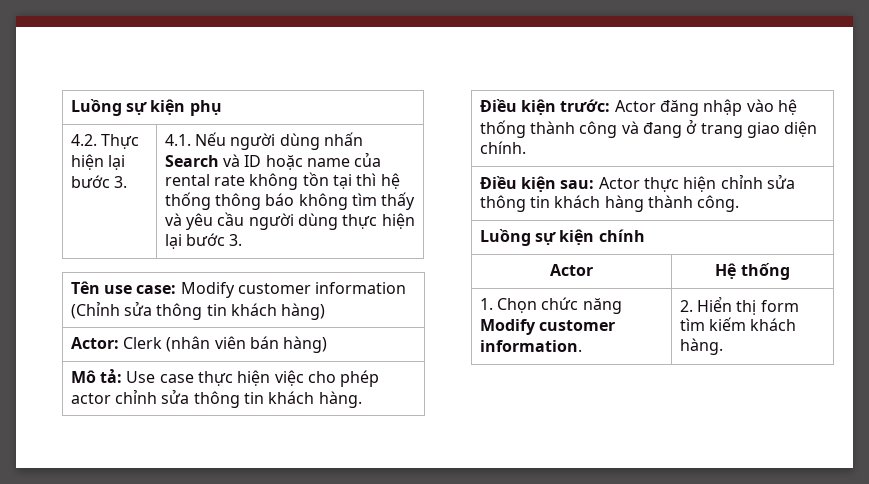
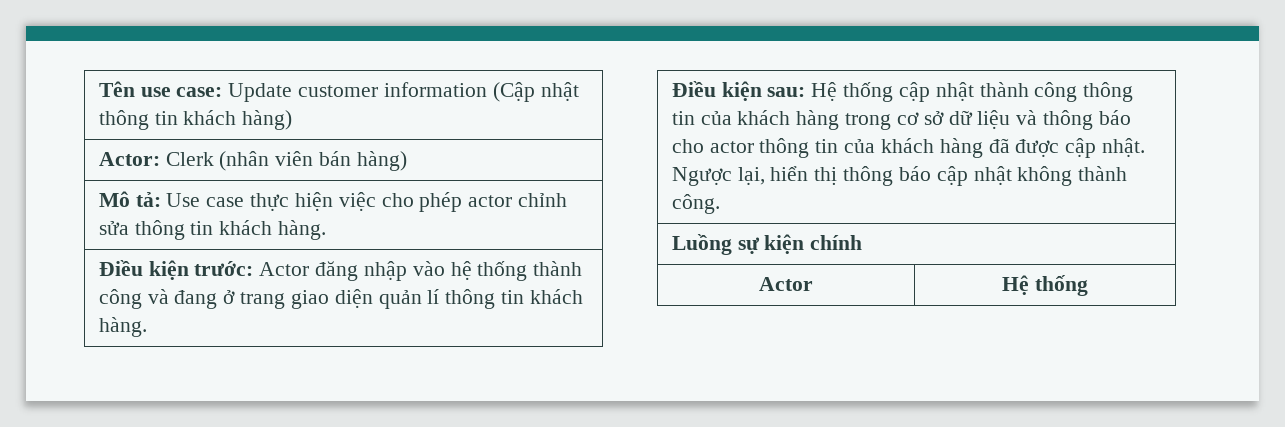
[70,99,222,116] [70,134,140,149] [70,154,126,170] [70,175,128,188] [164,132,363,150] [164,152,382,170] [164,172,400,190] [164,192,416,210] [164,212,415,230] [164,233,243,249] Luồng sự kiện phụ // 4.2. Thực hiện lại bước 3. | 4.1. Nếu người dùng nhấn Search và ID hoặc name của rental rate không tồn tại thì hệ thống thông báo không tìm thấy và yêu cầu người dùng thực hiện lại bước 3. // -> (98, 89) none
[180,282,235,298] Modify -> [228,83,293,102] Update
[70,301,153,319] (Chỉnh sửa -> [492,82,579,102] (Cập nhật
[479,141,526,154] [479,174,795,192] [479,195,644,212] chính. // Điều kiện sau: Actor thực hiện chỉnh sửa thông tin khách hàng -> [378,289,583,309] [98,317,147,337] [671,81,1134,102] [671,110,1131,130] [671,138,1145,158] [671,166,1073,186] quản lí thông tin khách hàng. // Điều kiện sau: Hệ thống cập nhật thành công thông tin của khách hàng trong cơ sở dữ liệu và thông báo cho actor thông tin của khách hàng đã được cập nhật. Ngược lại, hiển thị thông báo cập nhật không
[479,297,622,314] [479,319,616,335] [479,340,582,352] [679,296,799,315] [679,317,797,331] [679,338,723,355] // 1. Chọn chức năng Modify customer information. | 2. Hiển thị form tìm kiếm khách hàng. -> (1088, 285) none

